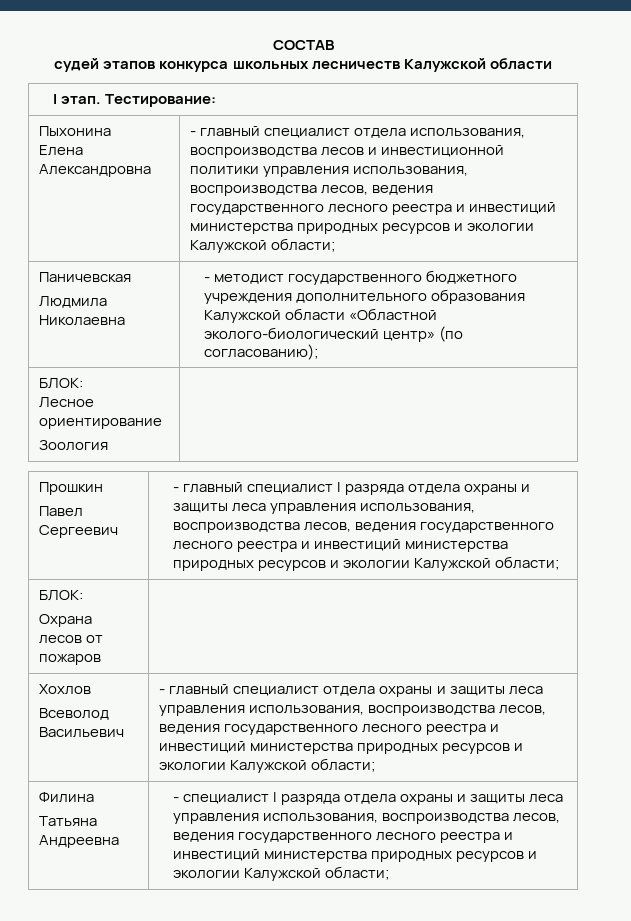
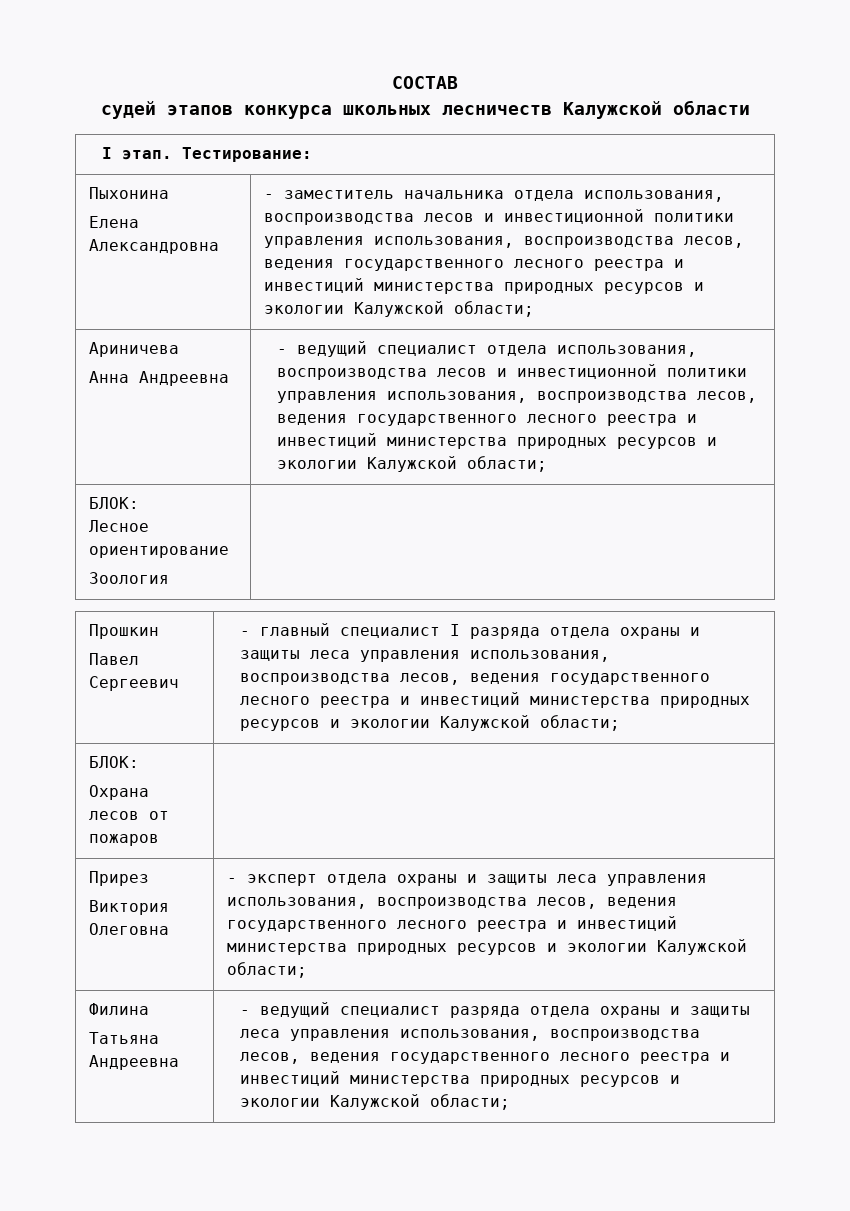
[200,126,261,137] главный -> [283,190,724,202] [263,209,734,225] [263,236,744,248] [263,259,684,271] [263,278,704,294] [263,301,534,317] [88,342,179,357] [88,371,229,386] [277,341,368,357] заместитель начальника отдела использования, воспроизводства лесов и инвестиционной политики управления использования, воспроизводства лесов, ведения государственного лесного реестра и инвестиций министерства природных ресурсов и экологии Калужской области; // Ариничева // Анна Андреевна | - ведущий
[39,272,132,282] [39,296,108,308] [39,315,126,326] [204,270,518,285] [204,289,526,304] [204,308,438,323] [204,326,464,342] [204,344,320,360] // Паничевская // Людмила Николаевна | - методист государственного бюджетного учреждения дополнительного образования Калужской области «Областной эколого-биологический центр» (по согласованию); -> (548, 464) none
[39,684,92,695] [39,708,110,720] [39,727,125,738] [159,684,320,696] Хохлов // Всеволод Васильевич | - главный специалист -> [88,871,149,886] [88,900,169,915] [88,923,169,935] [226,874,317,886] Прирез // Виктория Олеговна | - эксперт
[183,792,278,804] специалист I -> [260,1002,441,1018] ведущий специалист

